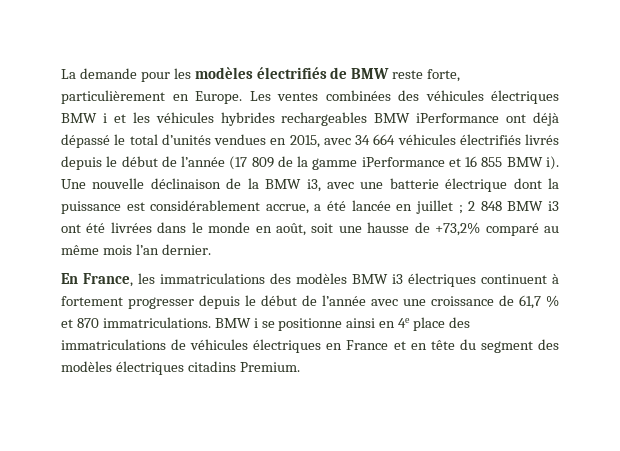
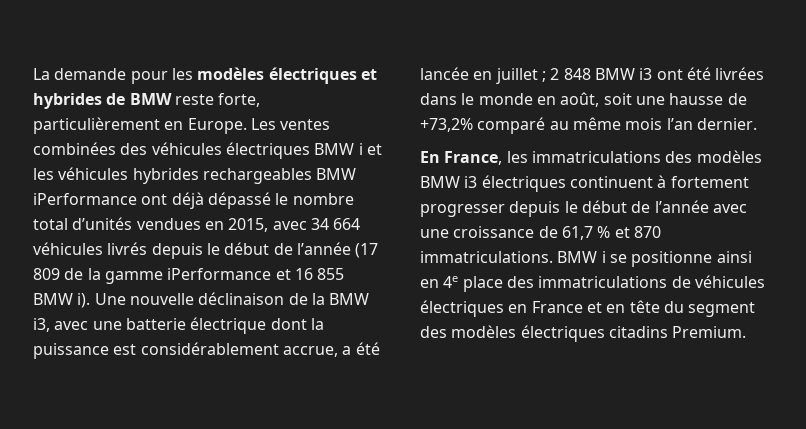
[256,67,327,79] électrifiés -> [268,67,377,84] [33,93,102,109] électriques et hybrides
(126, 139) none -> [292,193,354,205] nombre
[459,134,521,145] électrifiés -> (103, 248) none

